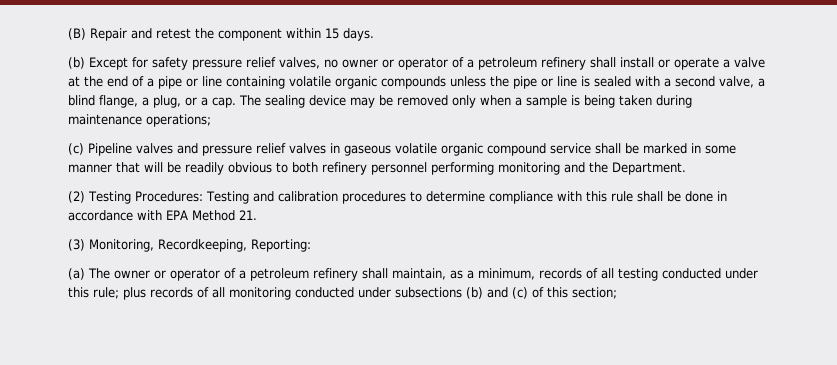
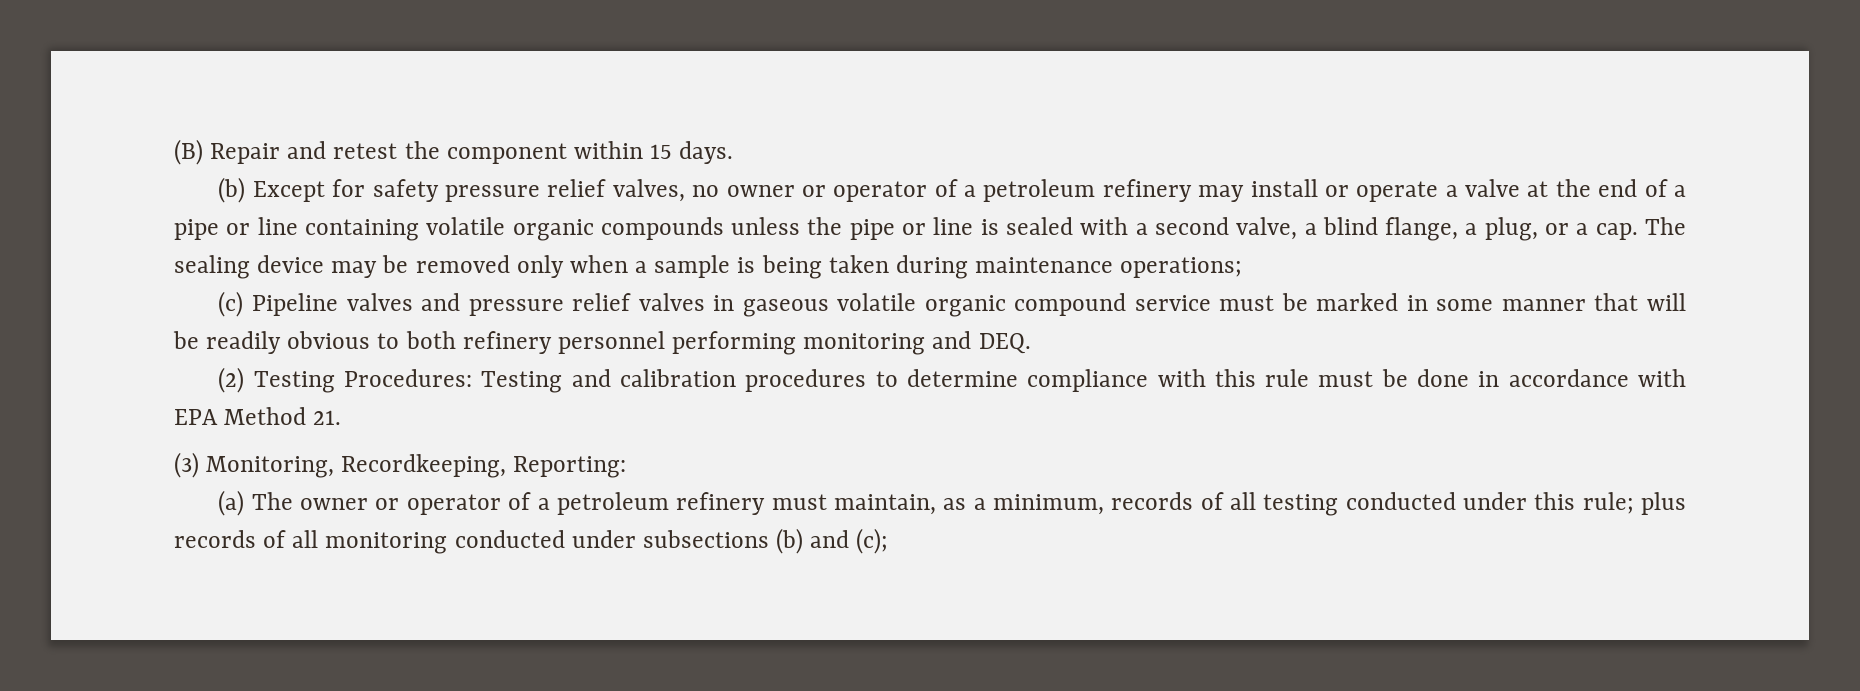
[590,57,616,68] shall -> [1198,185,1245,202] may
[595,143,621,154] shall -> [1219,295,1275,311] must
[589,162,686,175] the Department. -> [978,333,1031,354] DEQ.
[636,191,663,202] shall -> [1318,371,1374,387] must
[362,268,388,279] shall -> [771,494,827,510] must
[512,287,617,299] (c) of this section; -> [856,528,889,554] (c);

